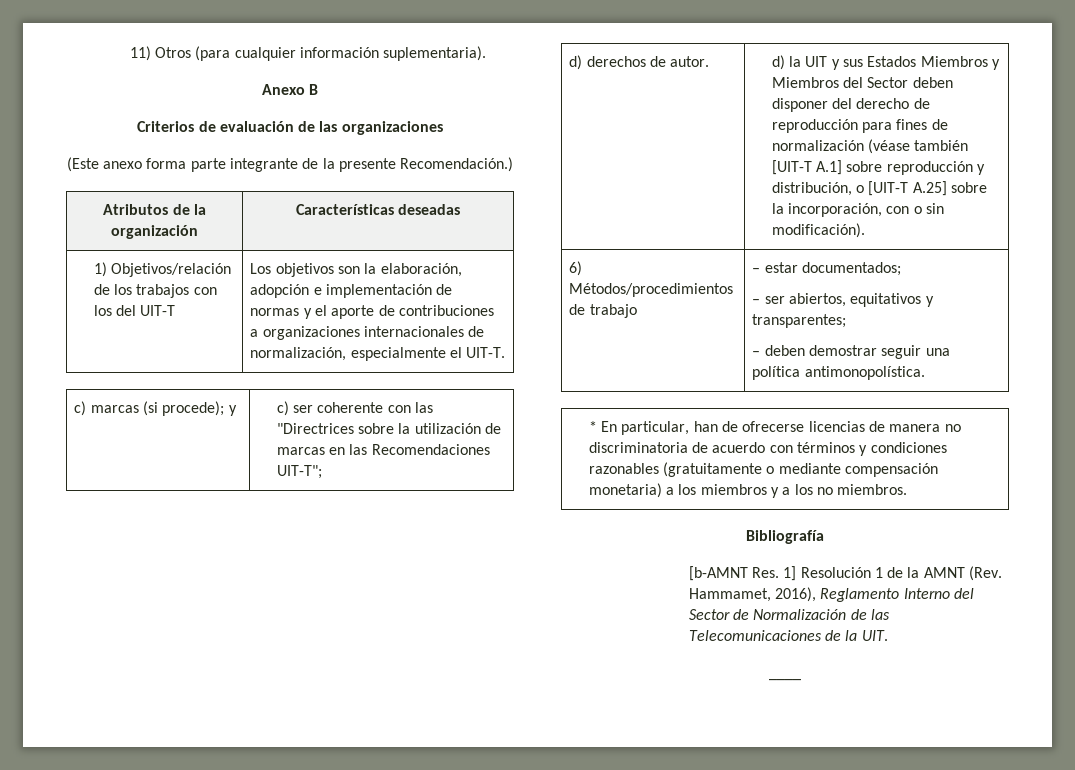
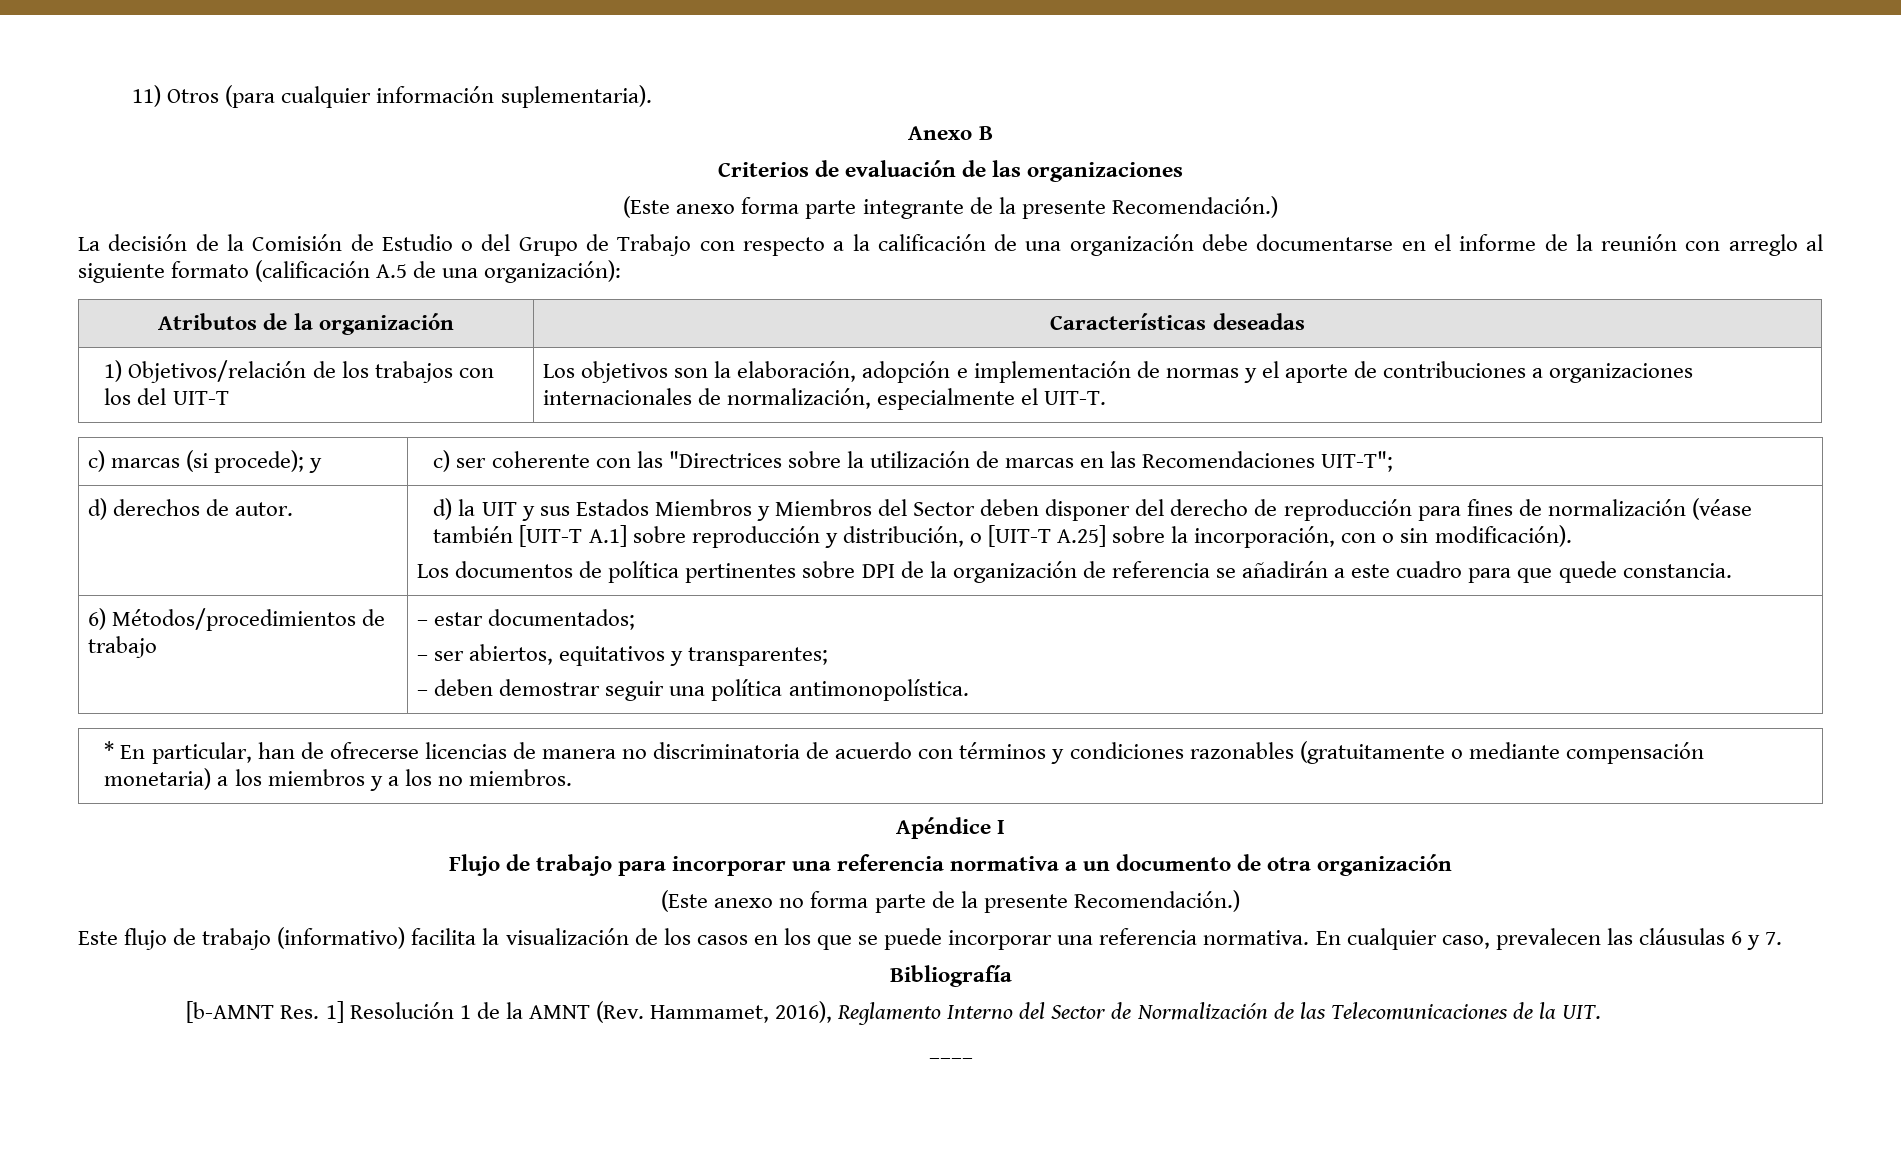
(514, 164) none -> [78,234,1823,256] [78,260,622,283] // La decisión de la Comisión de Estudio o del Grupo de Trabajo con respecto a la calificación de una organización debe documentarse en el informe de la reunión con arreglo al siguiente formato (calificación A.5 de una organización):
(865, 230) none -> [417,561,1732,583] // Los documentos de política pertinentes sobre DPI de la organización de referencia se añadirán a este cuadro para que quede constancia.
(908, 489) none -> [895,817,1006,839] [448,854,1453,876] [661,890,1240,913] [78,927,1783,950] // Apéndice I // Flujo de trabajo para incorporar una referencia normativa a un documento de otra organización // (Este anexo no forma parte de la presente Recomendación.) // Este flujo de trabajo (informativo) facilita la visualización de los casos en los que se puede incorporar una referencia normativa. En cualquier caso, prevalecen las cláusulas 6 y 7.

